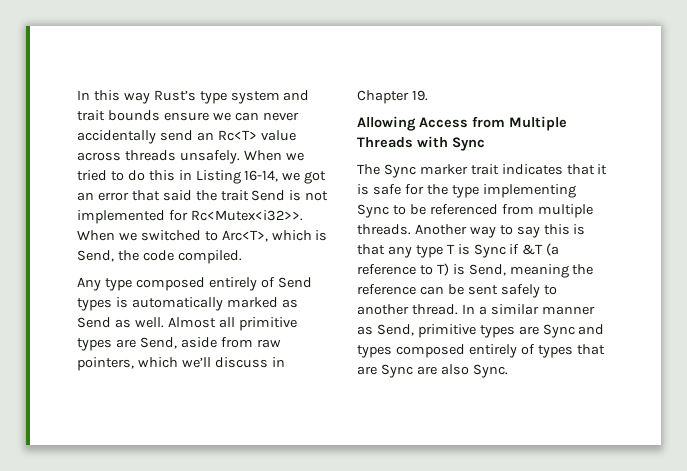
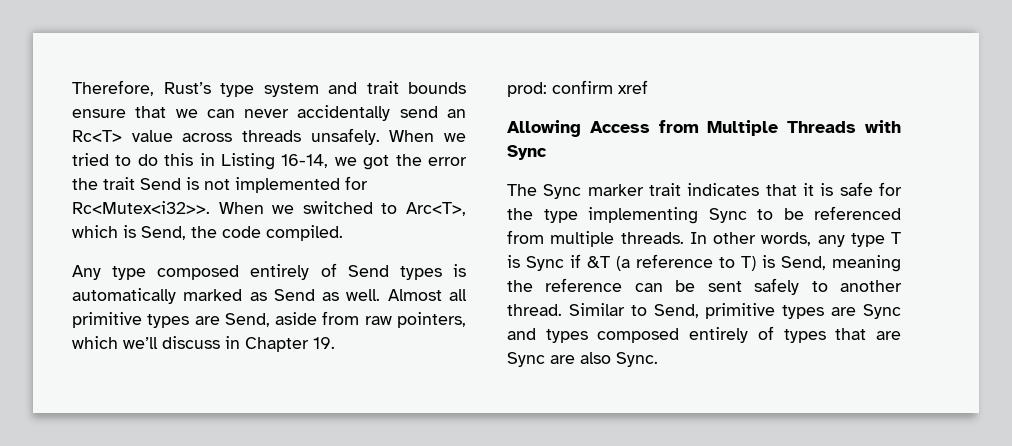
[77,90,150,104] In this way -> [72,80,154,96] Therefore,
(209, 116) none -> [135,106,167,118] that
[77,190,192,201] an error that said -> [395,154,467,166] the error
(428, 95) none -> [507,80,648,97] // prod: confirm xref
[414,224,586,238] [357,244,385,255] Another way to say this is that -> [689,232,812,246] In other words,
[461,304,595,315] [357,326,373,335] In a similar manner as -> [568,303,647,316] Similar to

